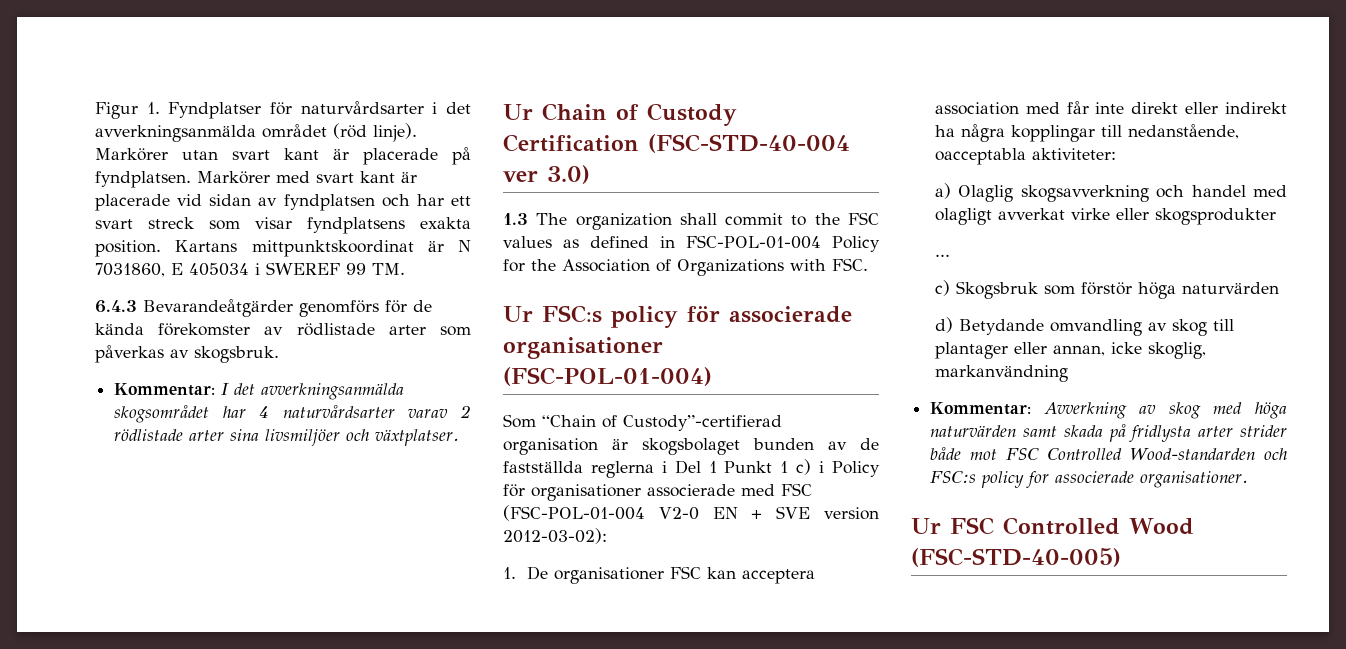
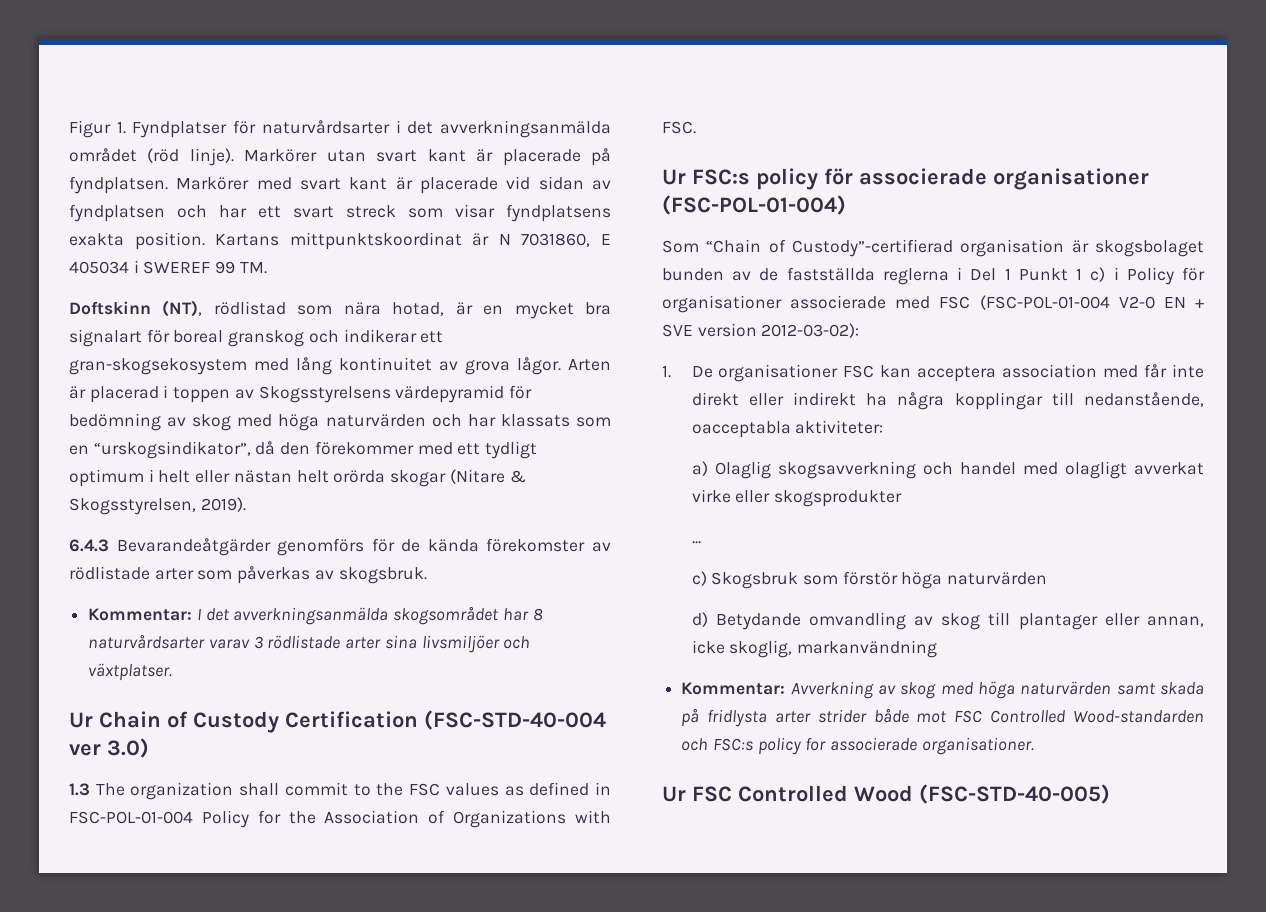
(405, 269) none -> [69,300,612,319] [69,329,444,347] [69,357,611,375] [69,385,533,403] [69,413,611,431] [69,441,538,459] [69,469,526,487] [69,497,246,515] // Doftskinn (NT), rödlistad som nära hotad, är en mycket bra signalart för boreal granskog och indikerar ett gran-skogsekosystem med lång kontinuitet av grova lågor. Arten är placerad i toppen av Skogsstyrelsens värdepyramid för bedömning av skog med höga naturvärden och har klassats som en “urskogsindikator”, då den förekommer med ett tydligt optimum i helt eller nästan helt orörda skogar (Nitare & Skogsstyrelsen, 2019).
[259,406,270,418] 4 -> [532,608,543,621] 8
[460,405,472,418] 2 -> [253,636,263,649] 3

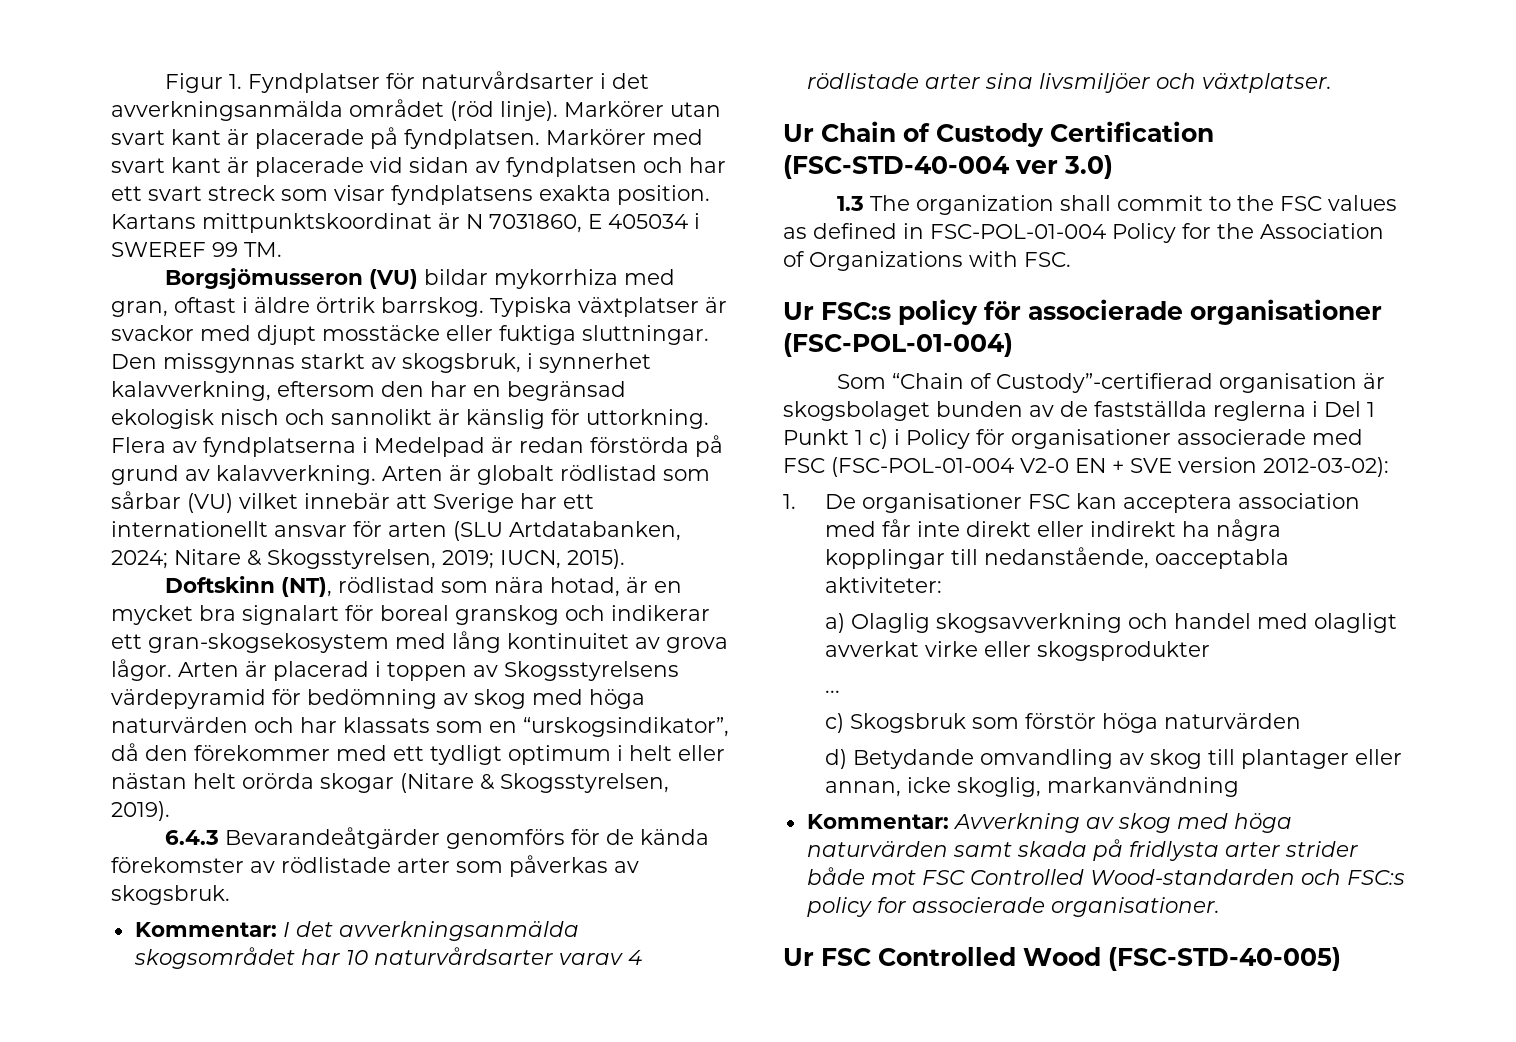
(267, 268) none -> [164,268,675,289] [111,297,727,317] [111,325,709,345] [111,353,651,373] [111,381,626,401] [111,409,709,429] [111,435,723,457] [111,465,710,485] [111,491,594,513] [111,521,681,541] [111,549,625,569] // Borgsjömusseron (VU) bildar mykorrhiza med gran, oftast i äldre örtrik barrskog. Typiska växtplatser är svackor med djupt mosstäcke eller fuktiga sluttningar. Den missgynnas starkt av skogsbruk, i synnerhet kalavverkning, eftersom den har en begränsad ekologisk nisch och sannolikt är känslig för uttorkning. Flera av fyndplatserna i Medelpad är redan förstörda på grund av kalavverkning. Arten är globalt rödlistad som sårbar (VU) vilket innebär att Sverige har ett internationellt ansvar för arten (SLU Artdatabanken, 2024; Nitare & Skogsstyrelsen, 2019; IUCN, 2015).
[532,608,543,621] 8 -> [345,950,368,965] 10
[253,636,263,649] 3 -> [627,950,642,965] 4

